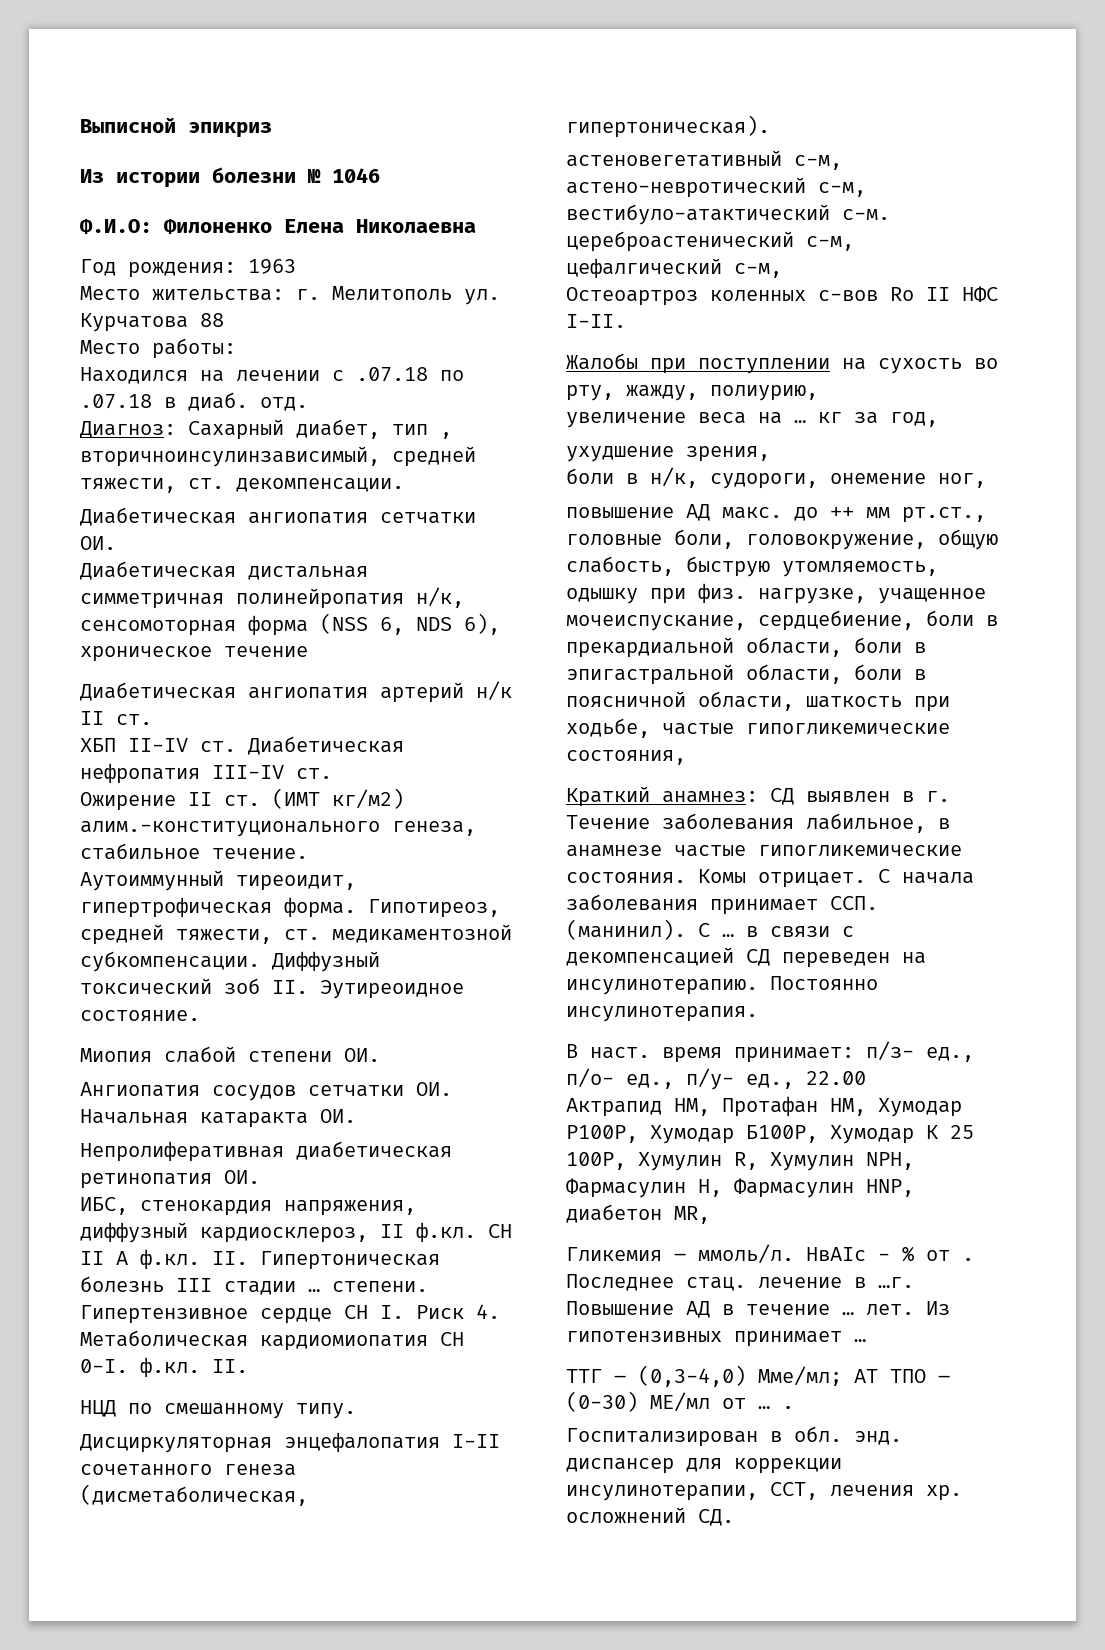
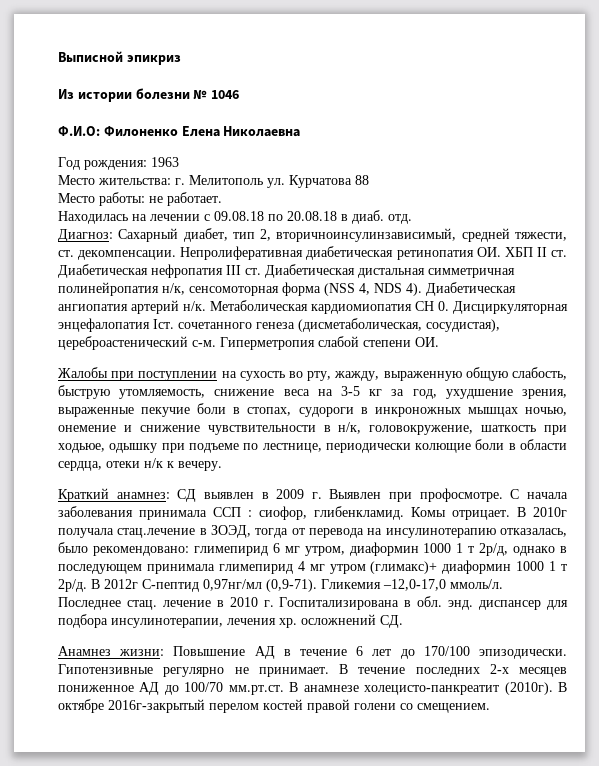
[80,367,464,384] [80,394,152,409] // Находился на лечении с .07.18 по .07.18 -> [149,192,222,206] [58,211,337,224] не работает. // Находилась на лечении с 09.08.18 по 20.08.18
[440,432,452,439] , -> [260,229,272,241] 2,
[80,507,476,526] [80,536,116,550] // Диабетическая ангиопатия сетчатки ОИ. // -> [180,246,567,260] [58,264,261,278] Непролиферативная диабетическая ретинопатия ОИ. ХБП II ст. Диабетическая нефропатия III ст.
[380,613,500,635] [80,646,308,662] [80,681,512,703] [80,711,152,725] [80,736,404,755] [80,763,332,784] [80,788,404,811] [80,821,476,837] [80,843,308,860] [80,870,356,891] [80,897,500,918] [80,924,512,945] [80,951,380,972] [80,978,464,999] [80,1010,200,1021] [80,1046,380,1063] [80,1082,452,1101] [80,1109,356,1128] [80,1141,452,1162] [80,1170,260,1189] [80,1197,416,1216] [80,1222,512,1243] [80,1249,440,1270] [80,1276,428,1295] [80,1304,500,1324] [80,1330,464,1351] [80,1357,248,1378] [80,1400,356,1419] [80,1432,500,1453] [80,1464,296,1476] [80,1484,308,1506] [566,115,770,138] [566,150,842,170] [566,177,866,198] [566,204,890,225] [566,231,854,252] [566,258,782,279] [566,286,998,306] [566,314,626,328] 6, NDS 6), хроническое течение // Диабетическая ангиопатия артерий н/к II ст. // ХБП II-IV ст. Диабетическая нефропатия III-IV ст. // Ожирение II ст. (ИМТ кг/м2) алим.-конституционального генеза, стабильное течение. // Аутоиммунный тиреоидит, гипертрофическая форма. Гипотиреоз, средней тяжести, ст. медикаментозной субкомпенсации. Диффузный токсический зоб II. Эутиреоидное состояние. // Миопия слабой степени ОИ. // Ангиопатия сосудов сетчатки ОИ. Начальная катаракта ОИ. // Непролиферативная диабетическая ретинопатия ОИ. // ИБС, стенокардия напряжения, диффузный кардиосклероз, II ф.кл. СН II А ф.кл. II. Гипертоническая болезнь III стадии … степени. Гипертензивное сердце СН I. Риск 4. Метаболическая кардиомиопатия СН 0-I. ф.кл. II. // НЦД по смешанному типу. // Дисциркуляторная энцефалопатия I-II сочетанного генеза (дисметаболическая, гипертоническая). // астеновегетативный с-м, астено-невротический с-м, вестибуло-атактический с-м. цереброастенический с-м, цефалгический с-м, // Остеоартроз коленных с-вов Rо II НФС I-II. -> [359,282,516,296] [58,300,568,314] [58,318,500,332] [58,336,439,350] 4, NDS 4). Диабетическая ангиопатия артерий н/к. Метаболическая кардиомиопатия СН 0. Дисциркуляторная энцефалопатия Iст. сочетанного генеза (дисметаболическая, сосудистая), цереброастенический с-м. Гиперметропия слабой степени ОИ.
[710,385,818,401] [566,412,938,428] [566,446,770,462] [566,467,986,489] [566,504,986,523] [566,529,998,550] [566,556,938,577] [566,583,986,604] [566,610,998,631] [566,637,926,658] [566,664,926,685] [566,691,950,712] [566,718,950,738] [566,750,686,765] полиурию, // увеличение веса на … кг за год, // ухудшение зрения, // боли в н/к, судороги, онемение ног, // повышение АД макс. до ++ мм рт.ст., головные боли, головокружение, общую слабость, быструю утомляемость, одышку при физ. нагрузке, учащенное мочеиспускание, сердцебиение, боли в прекардиальной области, боли в эпигастральной области, боли в поясничной области, шаткость при ходьбе, частые гипогликемические состояния, -> [383,367,567,381] [58,385,567,399] [58,403,567,417] [58,422,567,435] [58,439,567,453] [58,458,222,471] выраженную общую слабость, быструю утомляемость, снижение веса на 3-5 кг за год, ухудшение зрения, выраженные пекучие боли в стопах, судороги в инкроножных мышцах ночью, онемение и снижение чувствительности в н/к, головокружение, шаткость при ходьюе, одышку при подъеме по лестнице, периодически колющие боли в области сердца, отеки н/к к вечеру.
[926,791,950,802] [566,813,950,833] [566,845,962,857] [566,869,974,888] [566,894,878,915] [566,919,854,940] [566,947,926,968] [566,976,878,995] [566,1006,758,1022] [566,1041,974,1063] [566,1068,866,1090] [566,1096,962,1117] [566,1125,974,1144] [566,1152,914,1171] [566,1178,914,1198] [566,1204,710,1224] [566,1244,974,1264] [566,1274,914,1291] [566,1301,950,1318] [566,1331,866,1347] [566,1365,950,1387] [566,1391,794,1412] [566,1428,758,1447] г. Течение заболевания лабильное, в анамнезе частые гипогликемические состояния. Комы отрицает. С начала заболевания принимает ССП. (манинил). С … в связи с декомпенсацией СД переведен на инсулинотерапию. Постоянно инсулинотерапия. // В наст. время принимает: п/з- ед., п/о- ед., п/у- ед., 22.00 // Актрапид НМ, Протафан НМ, Хумодар Р100Р, Хумодар Б100Р, Хумодар К 25 100Р, Хумулин R, Хумулин NРН, Фармасулин Н, Фармасулин НNР, диабетон МR, // Гликемия – ммоль/л. НвАIс - % от . Последнее стац. лечение в …г. Повышение АД в течение … лет. Из гипотензивных принимает … // ТТГ – (0,3-4,0) Мме/мл; АТ ТПО – (0-30) МЕ/мл от … . // Госпитализирован -> [276,488,568,502] [58,506,567,520] [58,525,567,538] [58,542,567,556] [58,560,567,574] [58,579,503,592] [58,597,400,610] 2009 г. Выявлен при профосмотре. С начала заболевания принимала ССП : сиофор, глибенкламид. Комы отрицает. В 2010г получала стац.лечение в ЗОЭД, тогда от перевода на инсулинотерапию отказалась, было рекомендовано: глимепирид 6 мг утром, диаформин 1000 1 т 2р/д, однако в последующем принимала глимепирид 4 мг утром (глимакс)+ диаформин 1000 1 т 2р/д. В 2012г С-пептид 0,97нг/мл (0,9-71). Гликемия –12,0-17,0 ммоль/л. Последнее стац. лечение в 2010 г. Госпитализирована
[734,1458,842,1474] [566,1482,818,1501] коррекции инсулинотерапии, ССТ, -> [58,614,223,628] подбора инсулинотерапии,
(734, 1517) none -> [58,646,567,659] [58,664,567,677] [58,682,567,695] [58,699,490,713] // Анамнез жизни: Повышение АД в течение 6 лет до 170/100 эпизодически. Гипотензивные регулярно не принимает. В течение последних 2-х месяцев пониженное АД до 100/70 мм.рт.ст. В анамнезе холецисто-панкреатит (2010г). В октябре 2016г-закрытый перелом костей правой голени со смещением.

